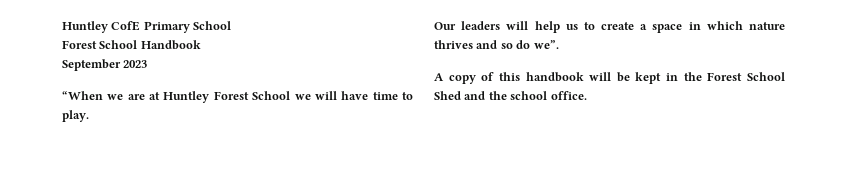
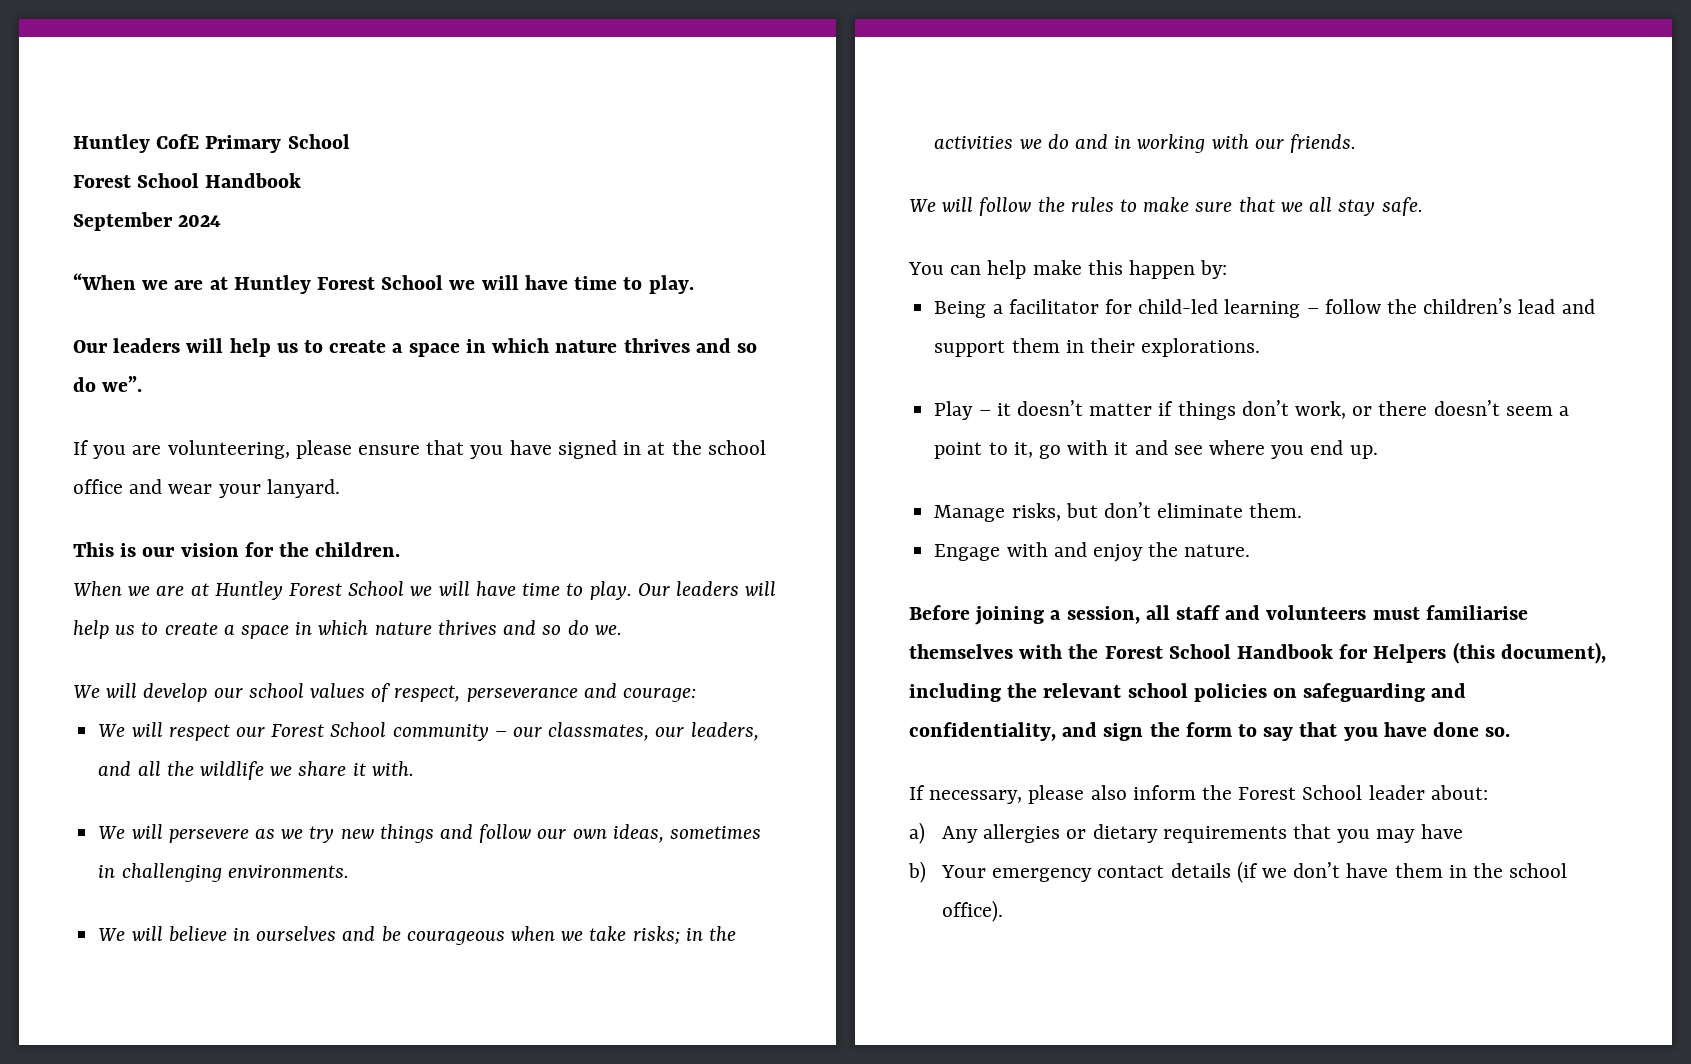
[123,60,148,68] 2023 -> [178,214,222,227] 2024
[434,72,785,84] [434,91,587,100] A copy of this handbook will be kept in the Forest School Shed and the school office. -> [73,440,766,459] [73,479,340,498] [73,542,401,557] [73,581,777,600] [73,620,622,639] [73,683,697,702] [98,722,759,741] [98,761,414,780] [98,824,762,843] [98,863,349,882] [98,926,737,945] [934,134,1356,153] [909,197,1423,216] [908,260,1228,279] [934,298,1595,318] [934,338,1261,357] [934,400,1570,420] [934,440,1378,459] [934,502,1303,522] [934,542,1251,562] [909,605,1528,625] [909,642,1606,664] [909,683,1467,702] [909,722,1511,741] [909,785,1488,804] [909,822,1463,844] [908,861,1568,883] [941,900,1003,922] If you are volunteering, please ensure that you have signed in at the school office and wear your lanyard. // This is our vision for the children. // When we are at Huntley Forest School we will have time to play. Our leaders will help us to create a space in which nature thrives and so do we. // We will develop our school values of respect, perseverance and courage: // We will respect our Forest School community – our classmates, our leaders, and all the wildlife we share it with. // We will persevere as we try new things and follow our own ideas, sometimes in challenging environments. // We will believe in ourselves and be courageous when we take risks; in the activities we do and in working with our friends. // We will follow the rules to make sure that we all stay safe. // You can help make this happen by: // Being a facilitator for child-led learning – follow the children’s lead and support them in their explorations. // Play – it doesn’t matter if things don’t work, or there doesn’t seem a point to it, go with it and see where you end up. // Manage risks, but don’t eliminate them. // Engage with and enjoy the nature. // Before joining a session, all staff and volunteers must familiarise themselves with the Forest School Handbook for Helpers (this document), including the relevant school policies on safeguarding and confidentiality, and sign the form to say that you have done so. // If necessary, please also inform the Forest School leader about: // a) Any allergies or dietary requirements that you may have // b) Your emergency contact details (if we don’t have them in the school office).

